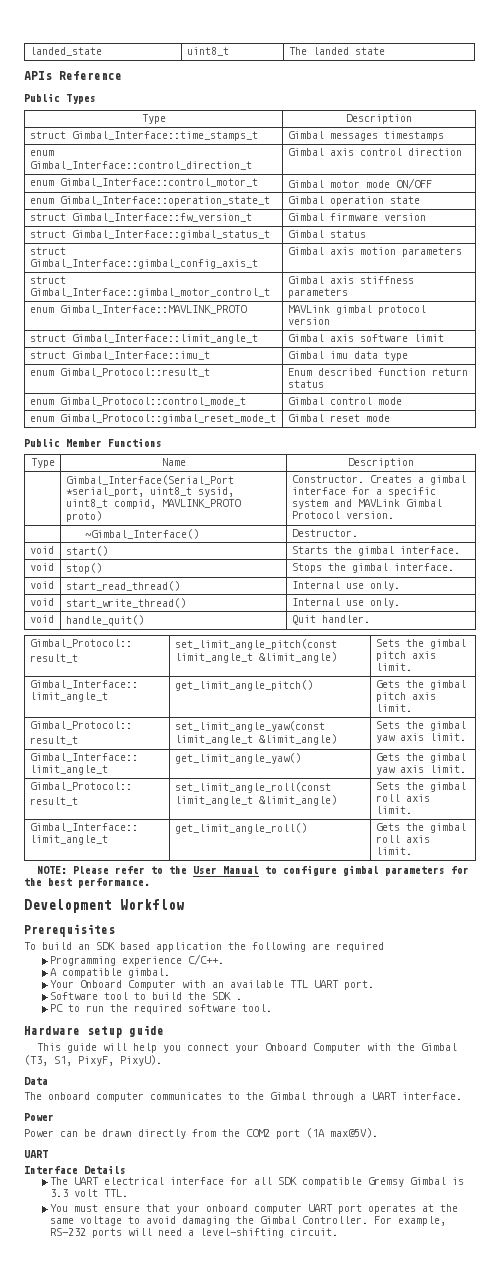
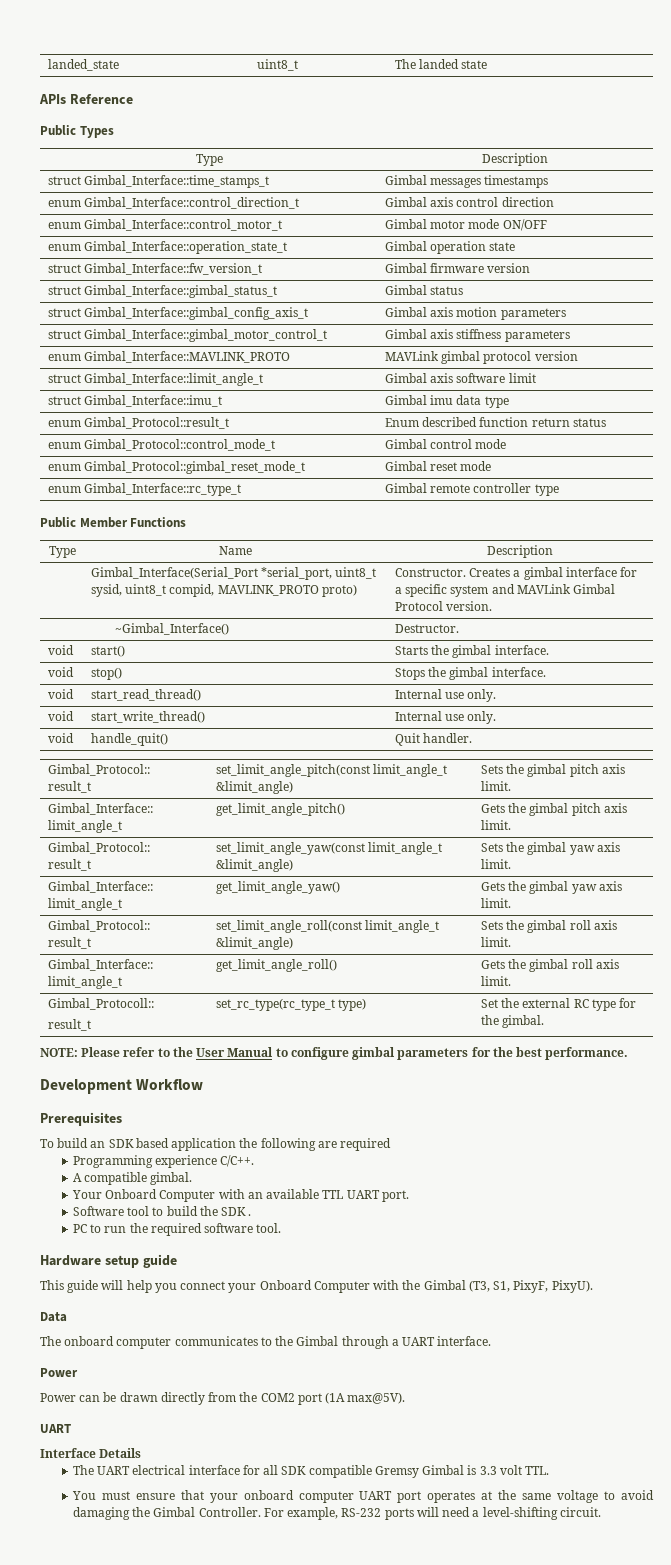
(390, 418) none -> [47,483,242,496] [384,483,559,496] // enum Gimbal_Interface::rc_type_t | Gimbal remote controller type
(412, 851) none -> [47,998,154,1010] [47,1019,91,1031] [215,998,367,1011] [480,998,637,1011] [480,1015,545,1028] // Gimbal_Protocoll:: // result_t | set_rc_type(rc_type_t type) | Set the external RC type for the gimbal.

